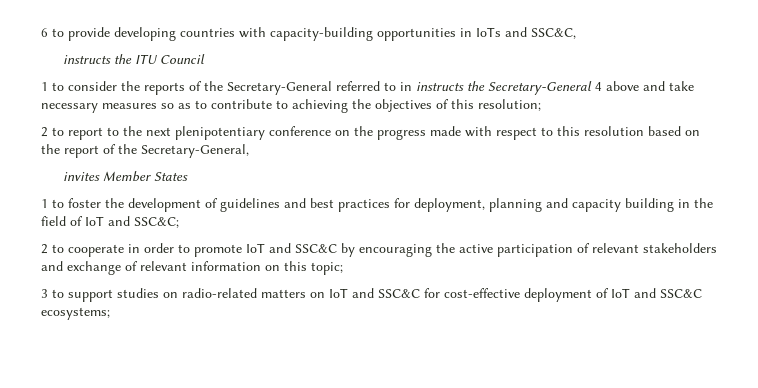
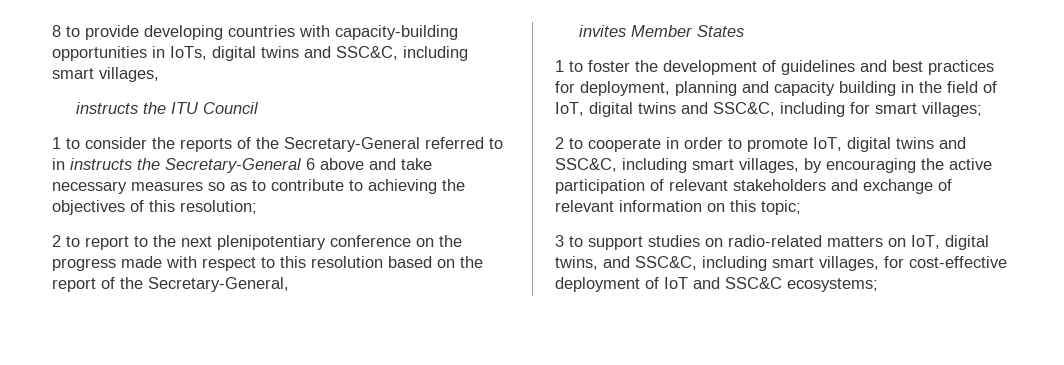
[41,28,48,37] 6 -> [52,25,61,37] 8
[476,27,576,39] IoTs and SSC&C, -> [170,46,468,61] [52,67,159,82] IoTs, digital twins and SSC&C, including smart villages,
[595,82,602,91] 4 -> [306,158,315,170] 6
[85,216,179,228] IoT and SSC&C; -> [555,102,982,117] IoT, digital twins and SSC&C, including for smart villages;
[246,243,337,253] IoT and SSC&C -> [813,137,966,152] [555,158,799,173] IoT, digital twins and SSC&C, including smart villages,
[329,288,420,298] IoT and SSC&C -> [911,235,989,250] [555,256,879,271] IoT, digital twins, and SSC&C, including smart villages,

